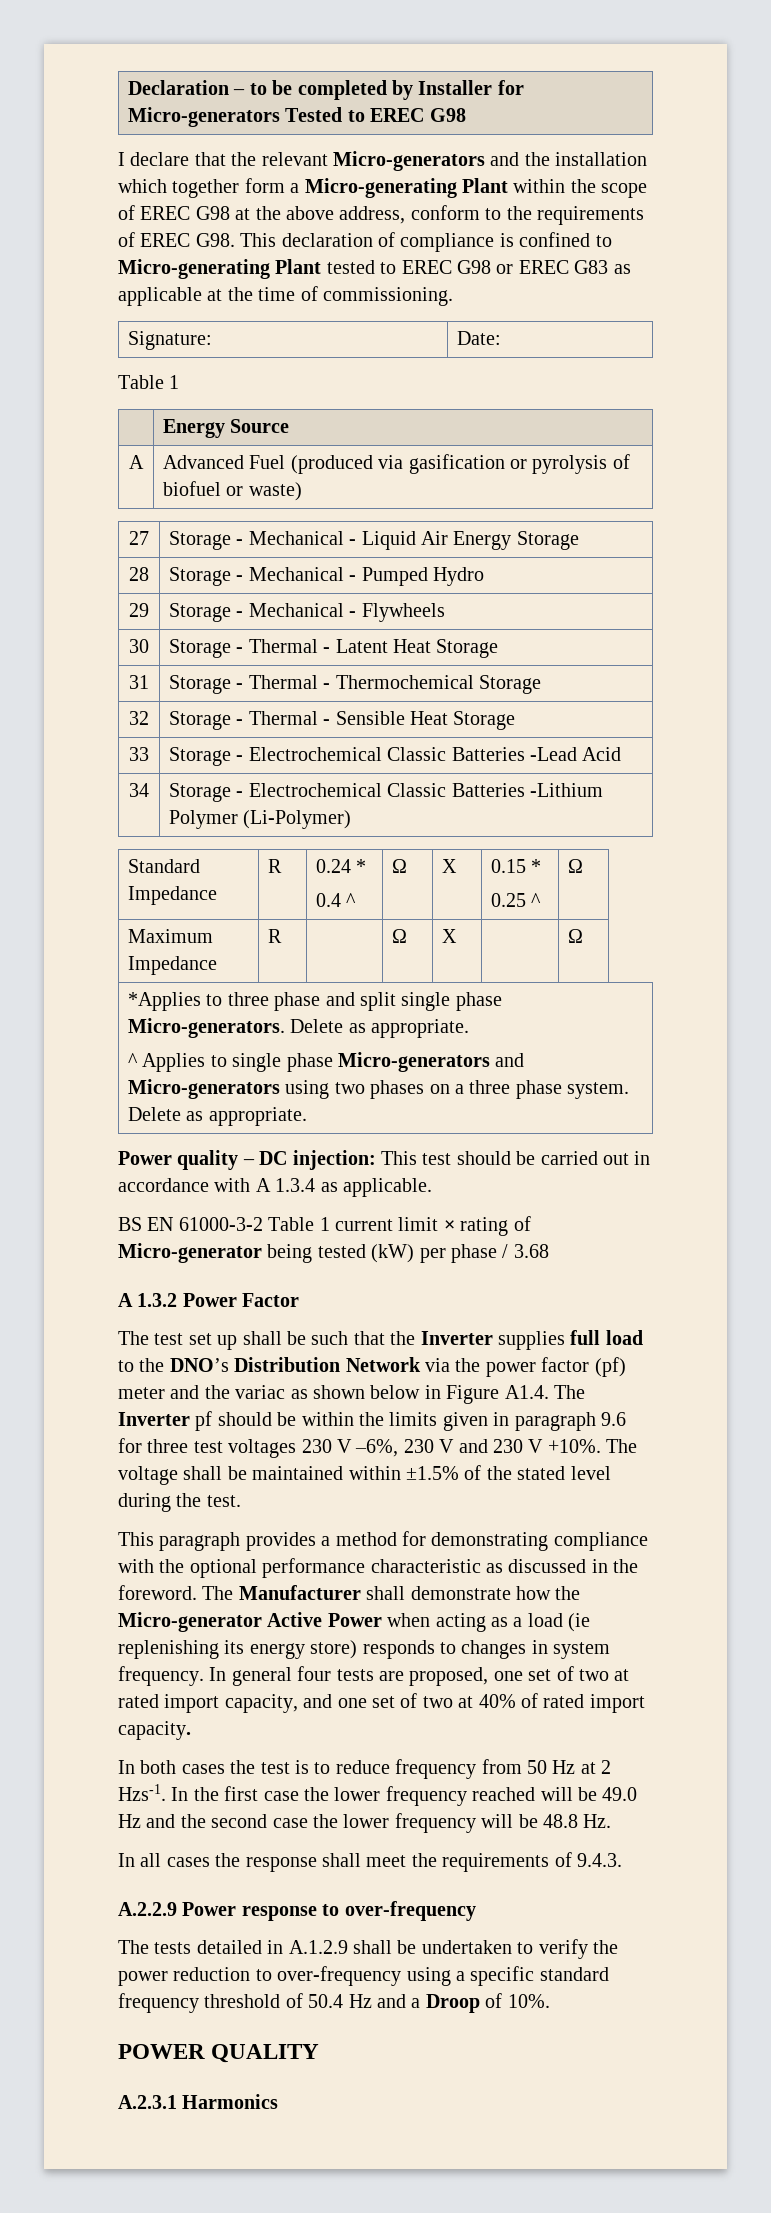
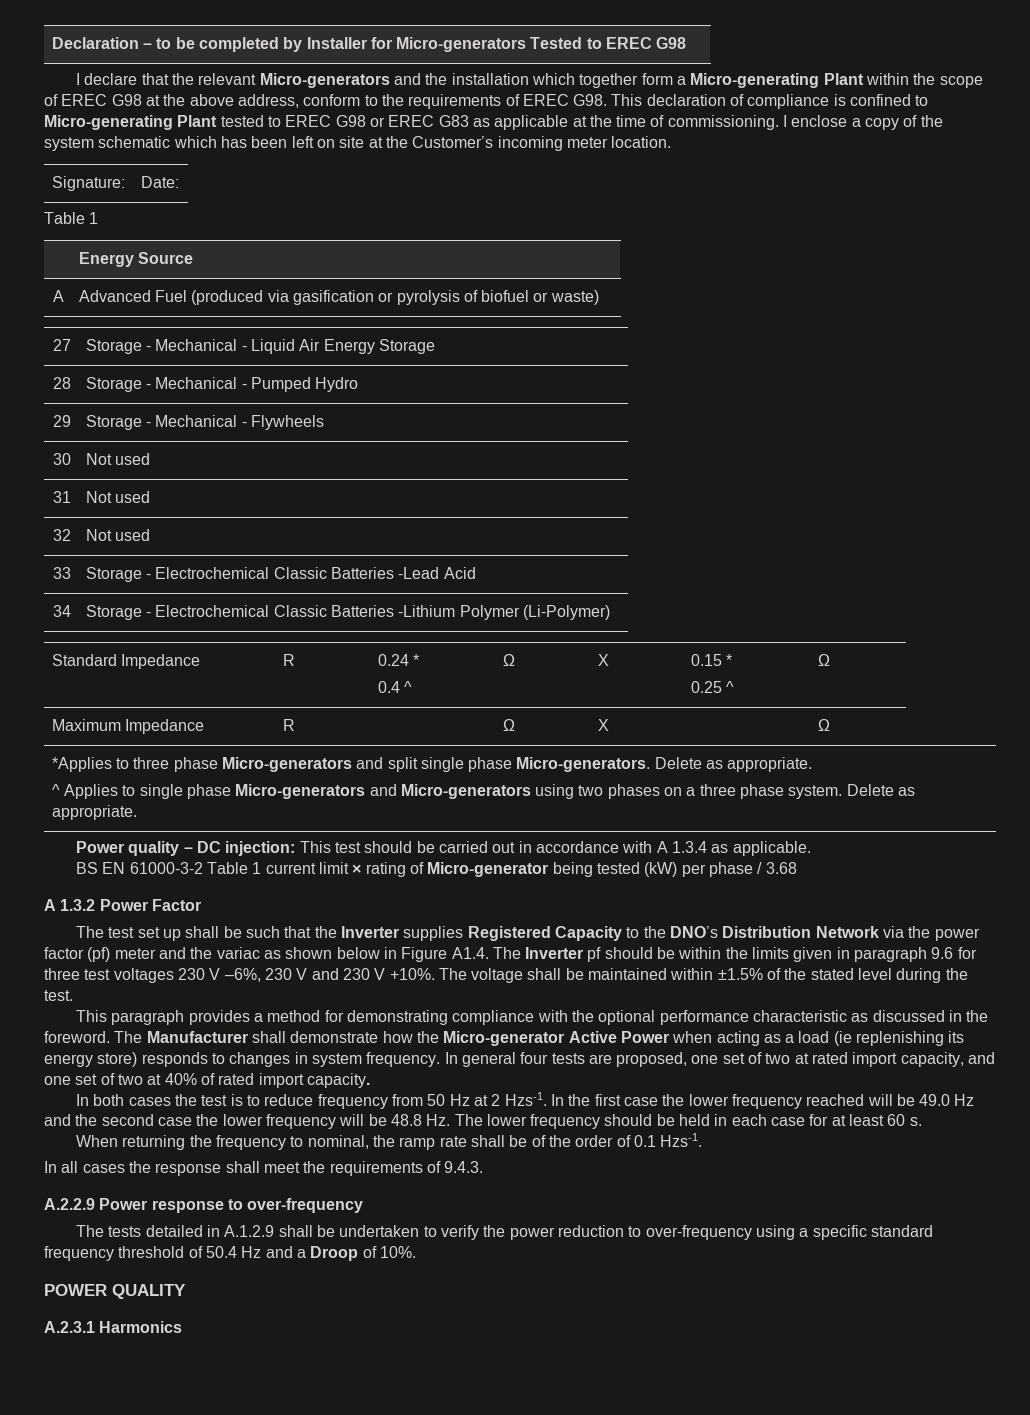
(453, 296) none -> [783,115,943,130] [44,136,672,151] I enclose a copy of the system schematic which has been left on site at the Customer’s incoming meter location.
[169,639,499,658] [129,675,149,689] [169,675,542,694] [129,711,149,725] [169,711,516,730] Storage - Thermal - Latent Heat Storage // 31 | Storage - Thermal - Thermochemical Storage // 32 | Storage - Thermal - Sensible Heat Storage -> [85,453,150,465] [52,491,71,503] [85,491,150,503] [52,529,71,541] [85,529,150,541] Not used // 31 | Not used // 32 | Not used
(321, 1001) none -> [221,757,352,772] Micro-generators
[570,1330,643,1345] full load -> [467,926,622,941] Registered Capacity
(612, 1821) none -> [454,1114,922,1129] [76,1133,703,1150] The lower frequency should be held in each case for at least 60 s. // When returning the frequency to nominal, the ramp rate shall be of the order of 0.1 Hzs-1.

